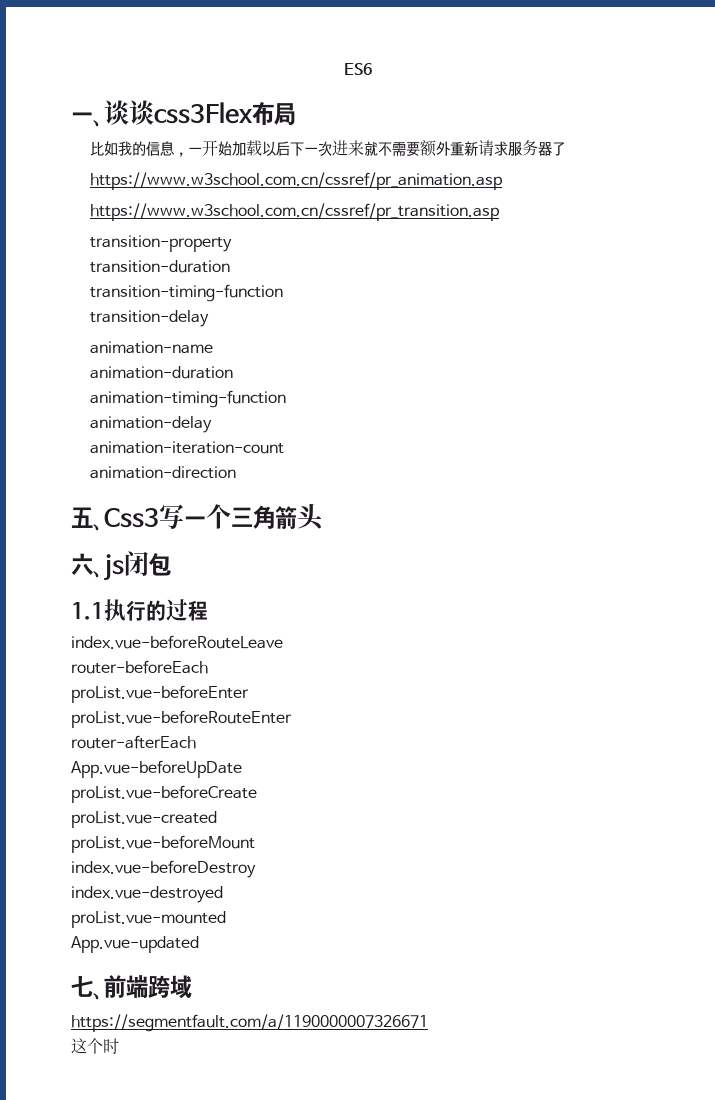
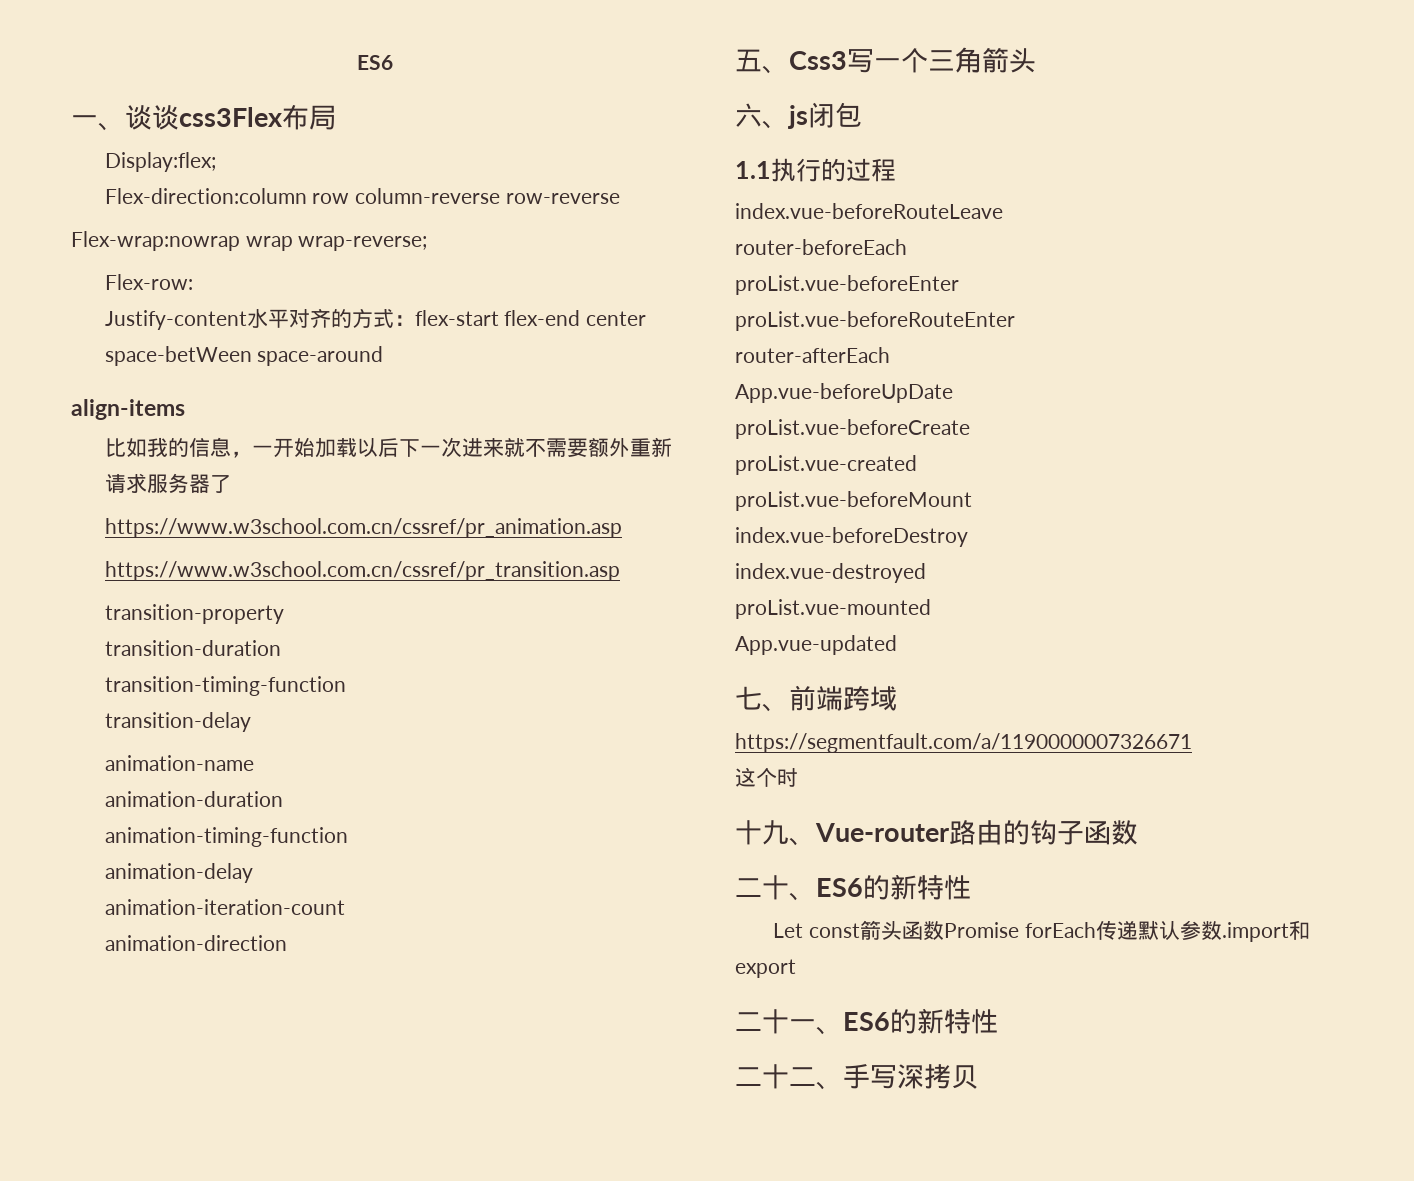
(296, 114) none -> [104,152,216,172] [104,188,620,204] [71,231,428,251] [104,274,193,290] [104,308,646,330] [104,346,384,366] [71,399,185,420] // Display:flex; // Flex-direction:column row column-reverse row-reverse // Flex-wrap:nowrap wrap wrap-reverse; // Flex-row: // Justify-content水平对齐的方式：flex-start flex-end center space-betWeen space-around // align-items
(119, 1046) none -> [735,820,1138,846] [735,874,971,901] [773,920,1310,942] [735,959,796,978] [735,1008,998,1035] [735,1064,978,1090] // 十九、Vue-router路由的钩子函数 // 二十、ES6的新特性 // Let const箭头函数Promise forEach传递默认参数.import和export // 二十一、ES6的新特性 // 二十二、手写深拷贝

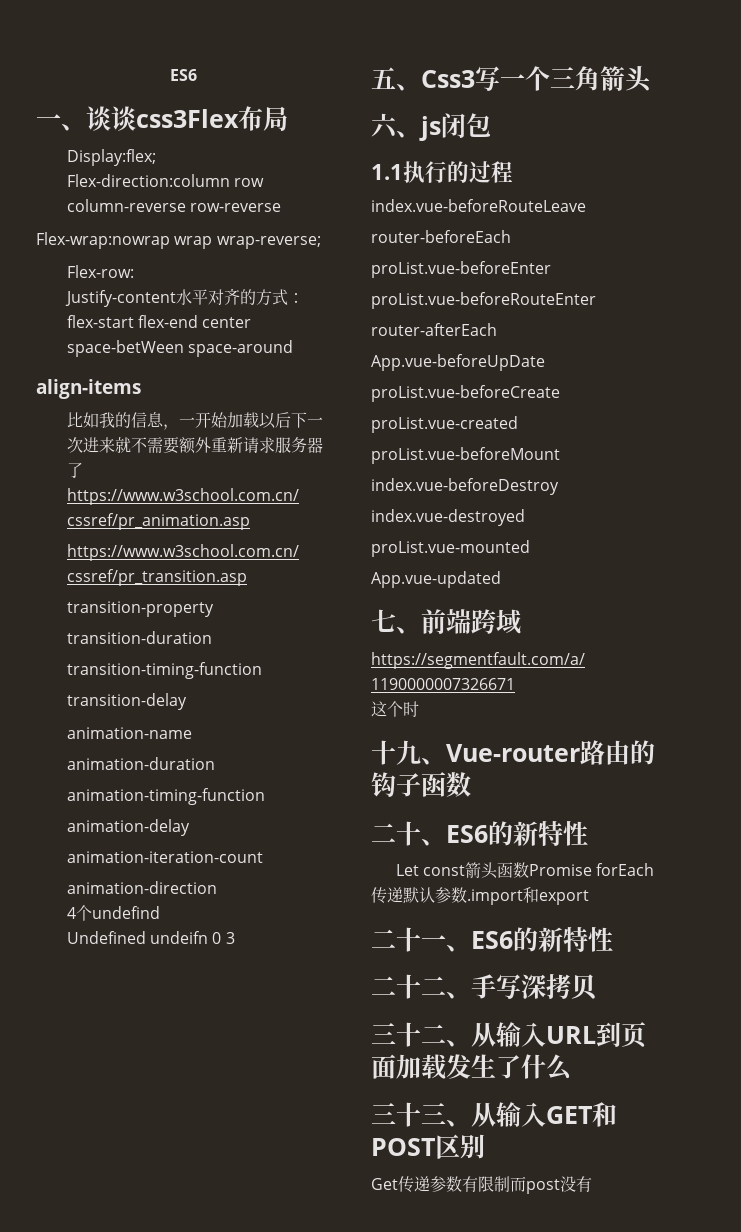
(287, 943) none -> [66,905,160,921] [66,931,235,944] // 4个undefind // Undefined undeifn 0 3
(978, 1077) none -> [371,1022,646,1048] [371,1054,572,1081] [371,1102,617,1127] [371,1134,485,1159] [371,1176,592,1194] // 三十二、从输入URL到页面加载发生了什么 // 三十三、从输入GET和POST区别 // Get传递参数有限制而post没有

